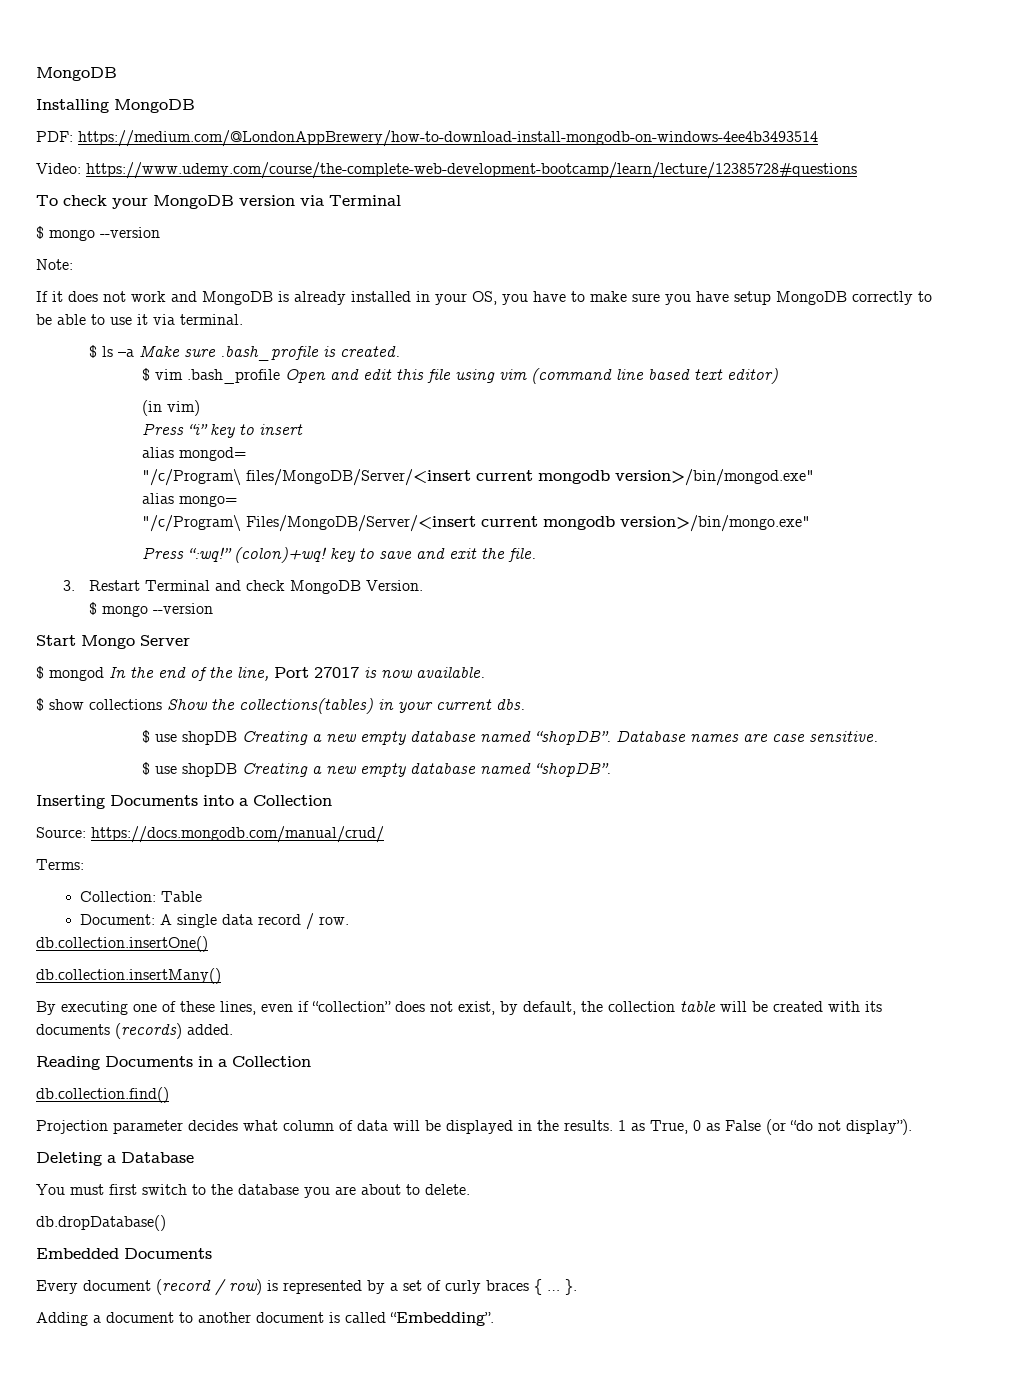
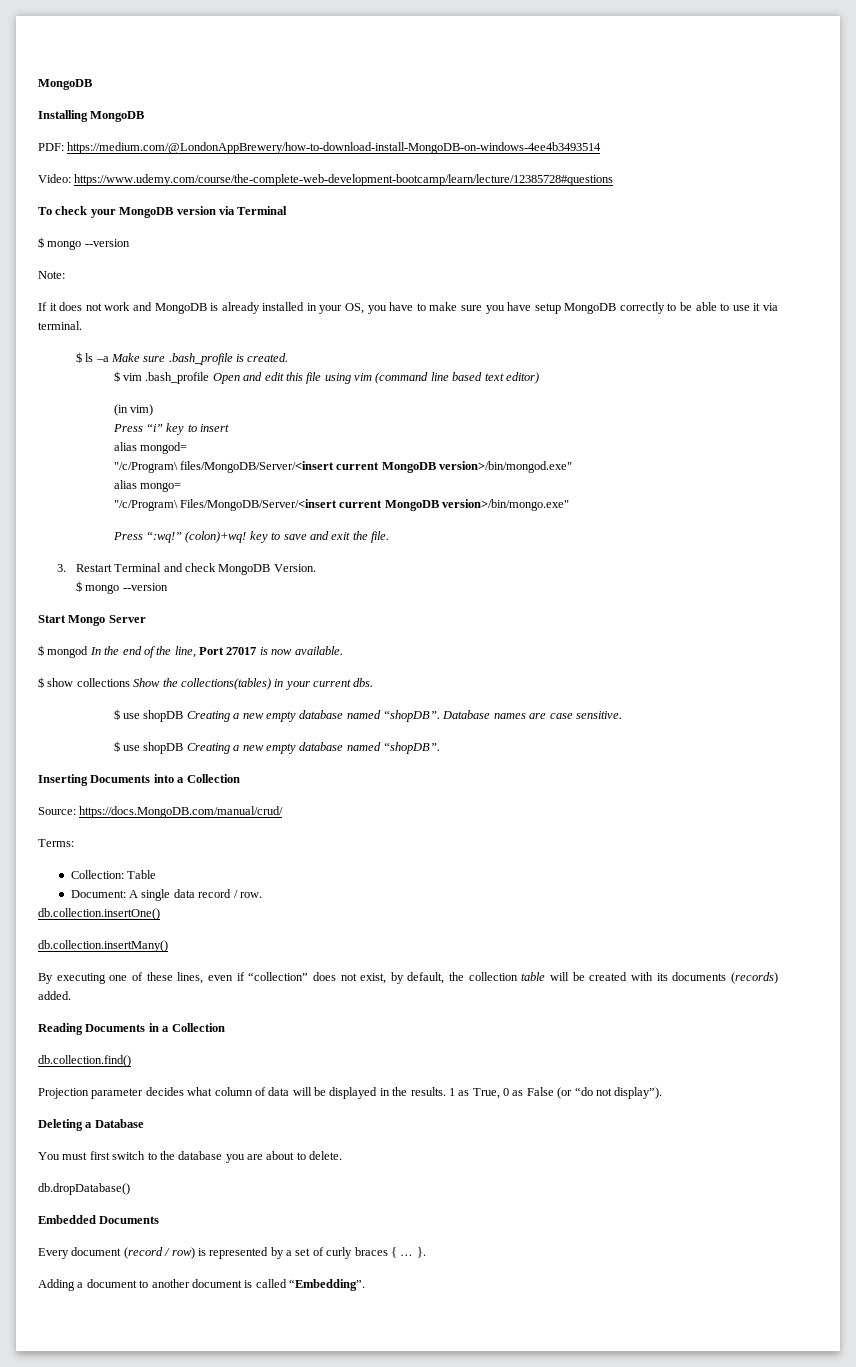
[78,130,818,147] https://medium.com/@LondonAppBrewery/how-to-download-install-mongodb-on-windows-4ee4b3493514 -> [67,142,602,154] https://medium.com/@LondonAppBrewery/how-to-download-install-MongoDB-on-windows-4ee4b3493514
[538,470,611,484] mongodb -> [381,462,436,473] MongoDB
[543,516,616,530] mongodb -> [384,500,439,511] MongoDB
[91,826,384,843] https://docs.mongodb.com/manual/crud/ -> [79,806,284,818] https://docs.MongoDB.com/manual/crud/

